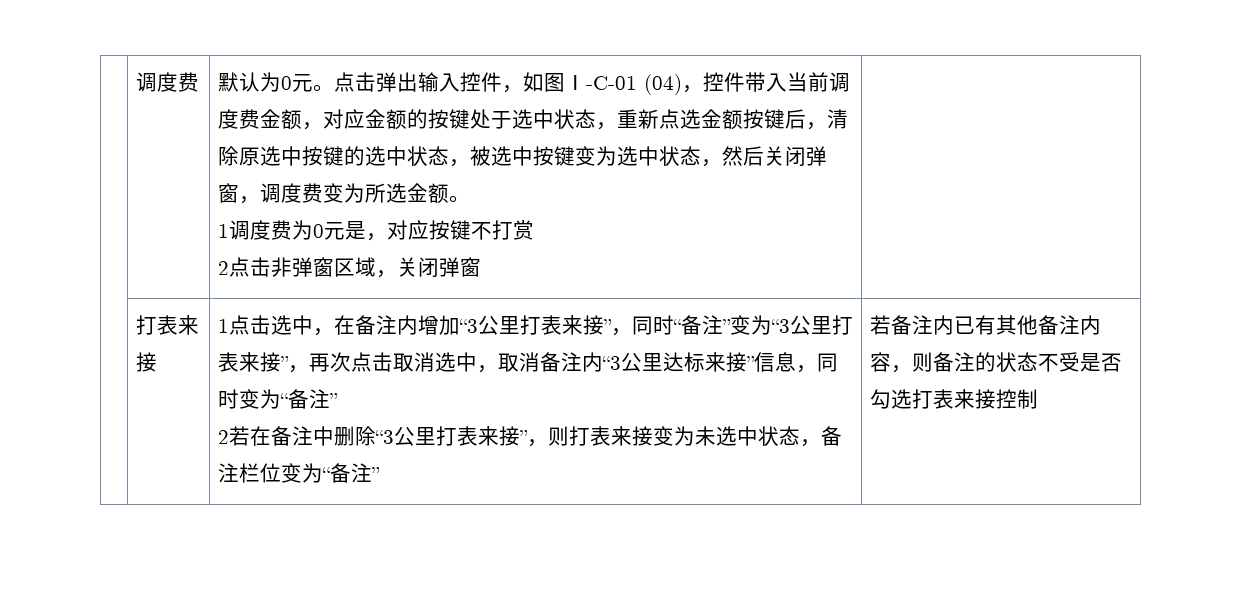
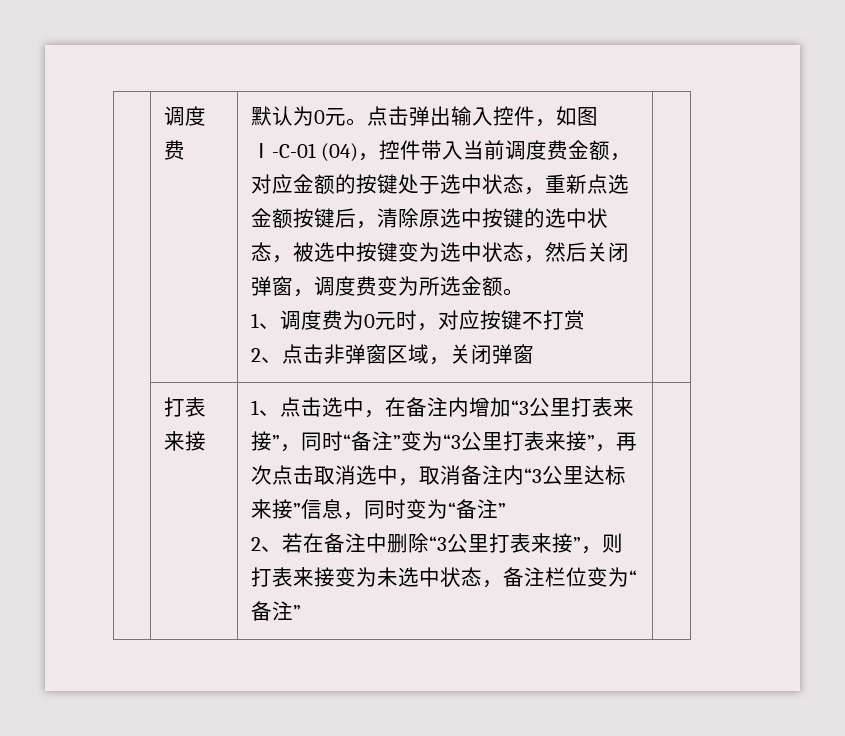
(229, 231) none -> [258,323,280,329] 、
[344,221,366,240] 是 -> [395,310,417,330] 时
(229, 268) none -> [260,357,282,363] 、
(229, 326) none -> [258,410,280,416] 、
(229, 437) none -> [260,546,282,552] 、
[869,315,1101,335] [869,352,1122,373] [869,389,1038,409] 若备注内已有其他备注内容，则备注的状态不受是否勾选打表来接控制 -> (301, 612) none

